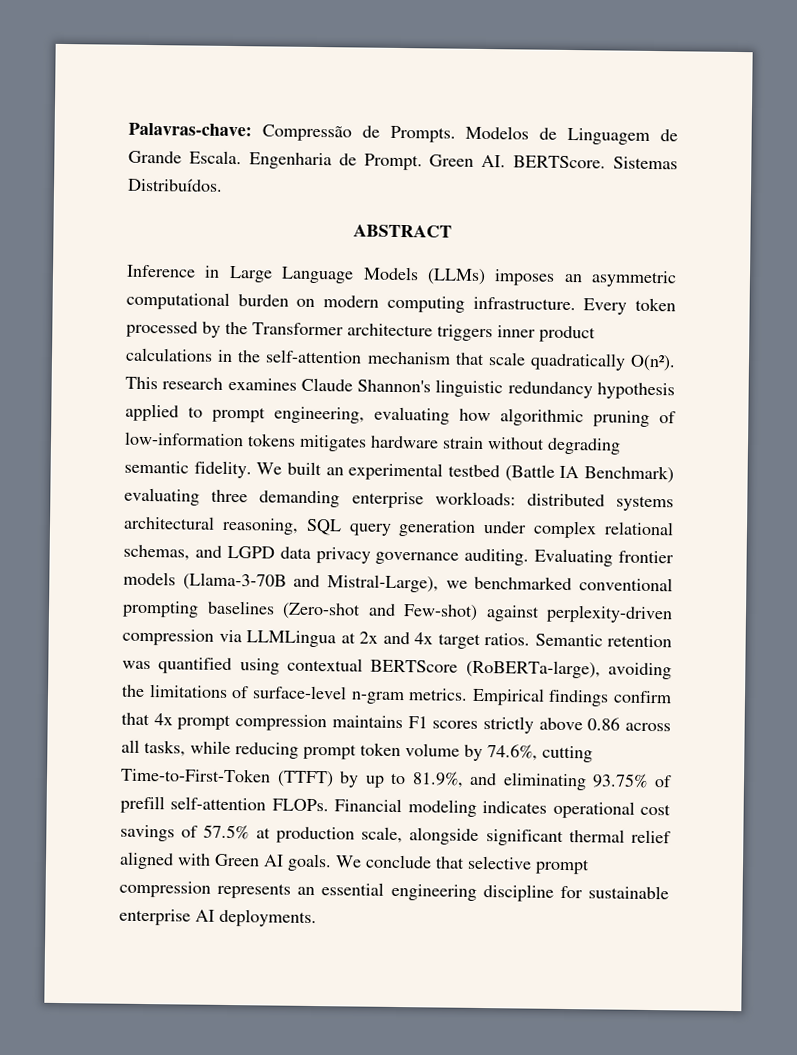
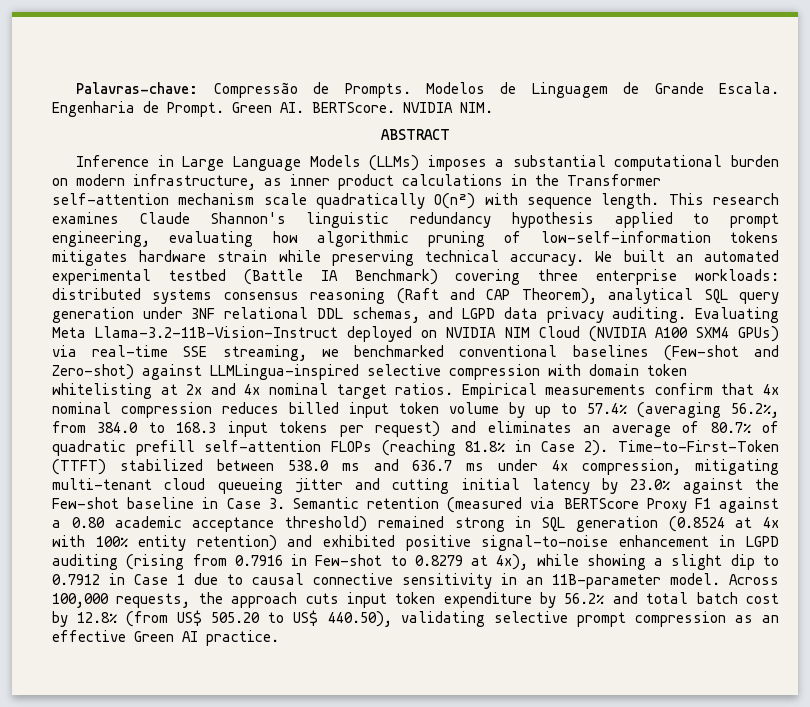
[613,156,678,170] [127,177,223,192] Sistemas Distribuídos. -> [403,102,493,113] NVIDIA NIM.
[563,270,677,288] an asymmetric -> [495,155,606,167] a substantial
[386,295,676,315] [126,320,493,342] computing infrastructure. Every token processed by the Transformer architecture triggers -> [133,174,282,190] infrastructure, as
(262, 356) none -> [567,174,661,186] Transformer
[454,352,485,366] that -> (255, 199) none
[630,354,676,372] O(n²). -> [434,193,660,209] O(n²) with sequence length.
[124,431,244,447] low-information -> [540,231,711,243] low-self-information
[487,437,621,455] [124,460,252,479] without degrading semantic fidelity. -> [278,250,585,266] while preserving technical accuracy.
(344, 471) none -> [704,250,780,262] automated
[124,487,341,508] evaluating three demanding -> [455,269,579,285] covering three
[123,515,299,535] architectural reasoning, -> [223,288,694,304] consensus reasoning (Raft and CAP Theorem), analytical
[533,520,674,539] complex relational -> [191,307,343,319] 3NF relational DDL
[375,551,460,565] governance -> (604, 315) none
[618,550,674,564] [123,571,673,593] [122,600,673,624] [122,628,336,648] frontier models (Llama-3-70B and Mistral-Large), we benchmarked conventional prompting baselines (Zero-shot and Few-shot) against perplexity-driven compression via LLMLingua -> [52,326,780,342] [52,345,779,361] [52,364,687,380] [52,383,152,399] Meta Llama-3.2-11B-Vision-Instruct deployed on NVIDIA NIM Cloud (NVIDIA A100 SXM4 GPUs) via real-time SSE streaming, we benchmarked conventional baselines (Few-shot and Zero-shot) against LLMLingua-inspired selective compression with domain token whitelisting
(433, 638) none -> [268,383,328,395] nominal
[534,633,672,648] [122,657,672,680] [121,684,672,707] [121,712,671,734] [121,739,593,763] [120,767,672,791] [120,795,672,819] [120,824,671,846] [119,851,590,875] [119,880,670,902] [119,908,317,928] Semantic retention was quantified using contextual BERTScore (RoBERTa-large), avoiding the limitations of surface-level n-gram metrics. Empirical findings confirm that 4x prompt compression maintains F1 scores strictly above 0.86 across all tasks, while reducing prompt token volume by 74.6%, cutting Time-to-First-Token (TTFT) by up to 81.9%, and eliminating 93.75% of prefill self-attention FLOPs. Financial modeling indicates operational cost savings of 57.5% at production scale, alongside significant thermal relief aligned with Green AI goals. We conclude that selective prompt compression represents an essential engineering discipline for sustainable enterprise AI deployments. -> [461,383,780,399] [52,402,779,418] [52,421,780,437] [52,440,779,456] [52,459,780,475] [52,478,779,494] [52,497,779,513] [52,516,779,532] [52,535,780,551] [52,554,779,570] [52,573,779,589] [52,592,779,608] [52,610,780,627] [52,630,279,646] Empirical measurements confirm that 4x nominal compression reduces billed input token volume by up to 57.4% (averaging 56.2%, from 384.0 to 168.3 input tokens per request) and eliminates an average of 80.7% of quadratic prefill self-attention FLOPs (reaching 81.8% in Case 2). Time-to-First-Token (TTFT) stabilized between 538.0 ms and 636.7 ms under 4x compression, mitigating multi-tenant cloud queueing jitter and cutting initial latency by 23.0% against the Few-shot baseline in Case 3. Semantic retention (measured via BERTScore Proxy F1 against a 0.80 academic acceptance threshold) remained strong in SQL generation (0.8524 at 4x with 100% entity retention) and exhibited positive signal-to-noise enhancement in LGPD auditing (rising from 0.7916 in Few-shot to 0.8279 at 4x), while showing a slight dip to 0.7912 in Case 1 due to causal connective sensitivity in an 11B-parameter model. Across 100,000 requests, the approach cuts input token expenditure by 56.2% and total batch cost by 12.8% (from US$ 505.20 to US$ 440.50), validating selective prompt compression as an effective Green AI practice.

